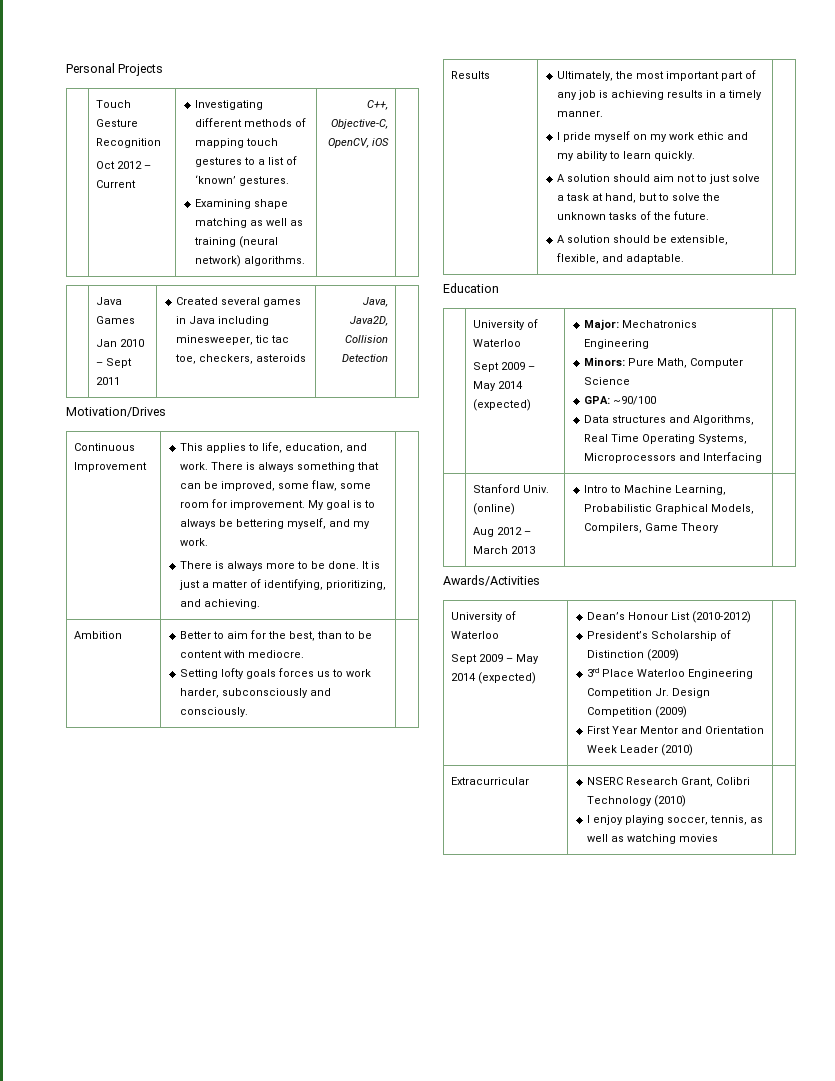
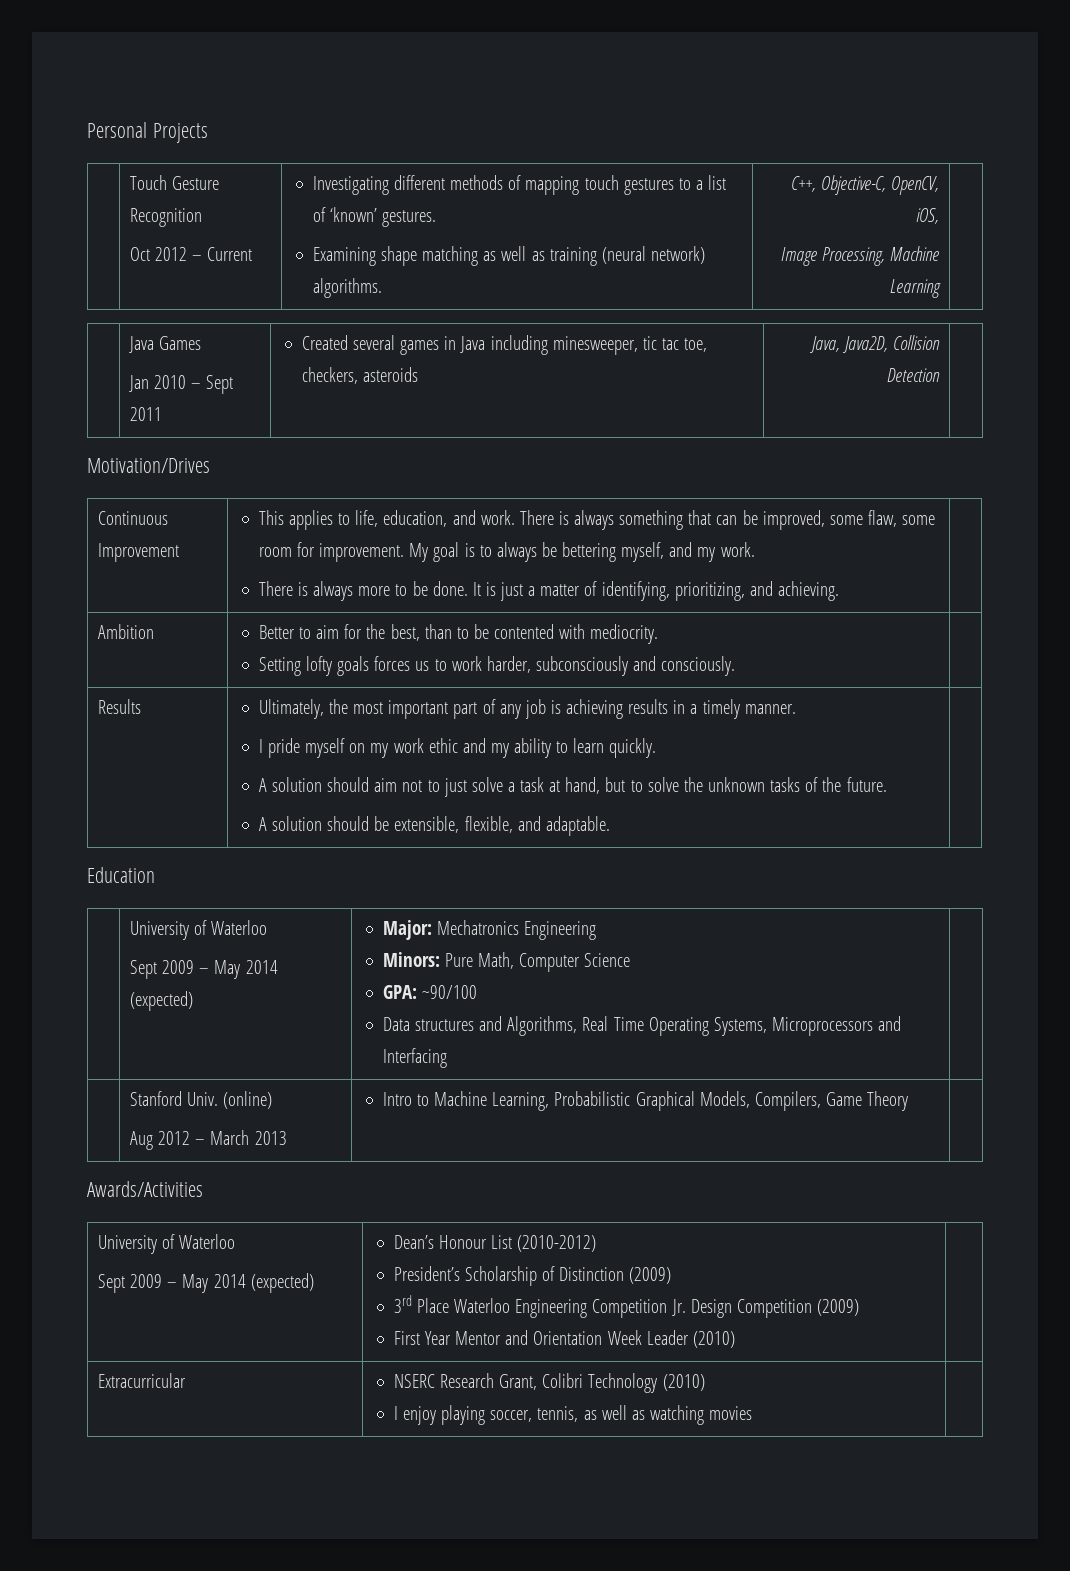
[371,138,389,146] iOS -> [915,208,939,224] [780,246,939,266] [889,279,941,298] iOS, // Image Processing, Machine Learning
[180,650,305,658] content with mediocre. -> [494,624,659,644] contented with mediocrity.

